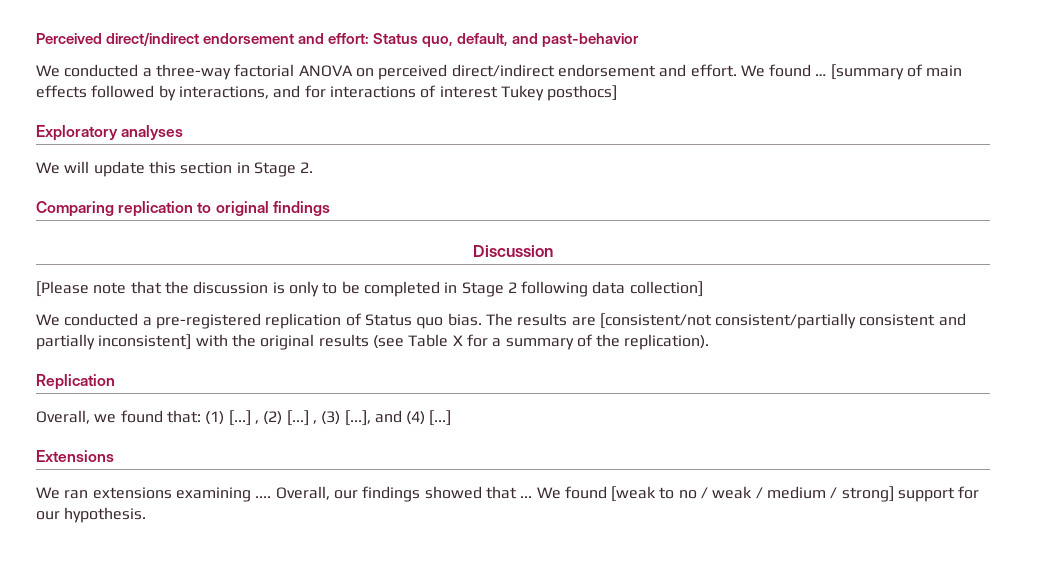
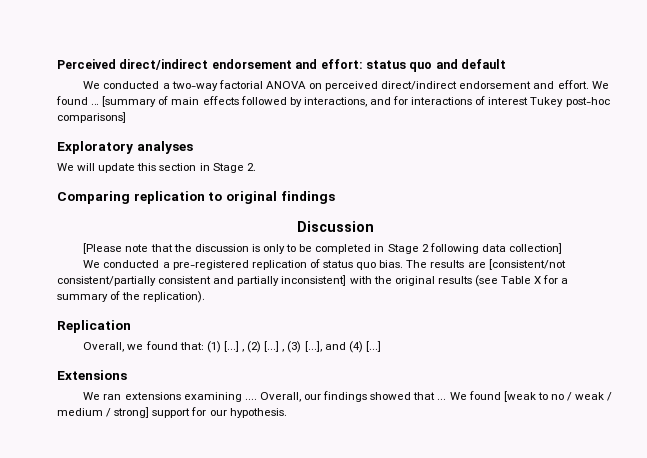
[373,33,640,47] [36,64,231,80] Status quo, default, and past-behavior // We conducted a three-way -> [365,59,506,72] [83,81,218,91] status quo and default // We conducted a two-way
[547,85,618,101] posthocs] -> [565,97,610,107] [57,112,126,123] post-hoc comparisons]
[364,314,412,326] Status -> [322,260,353,268] status

